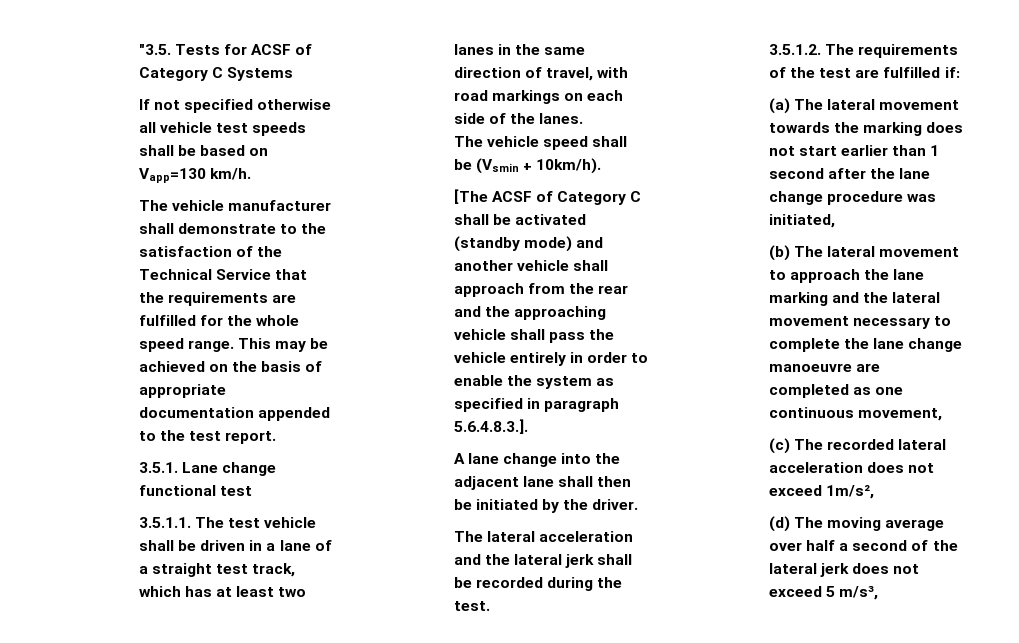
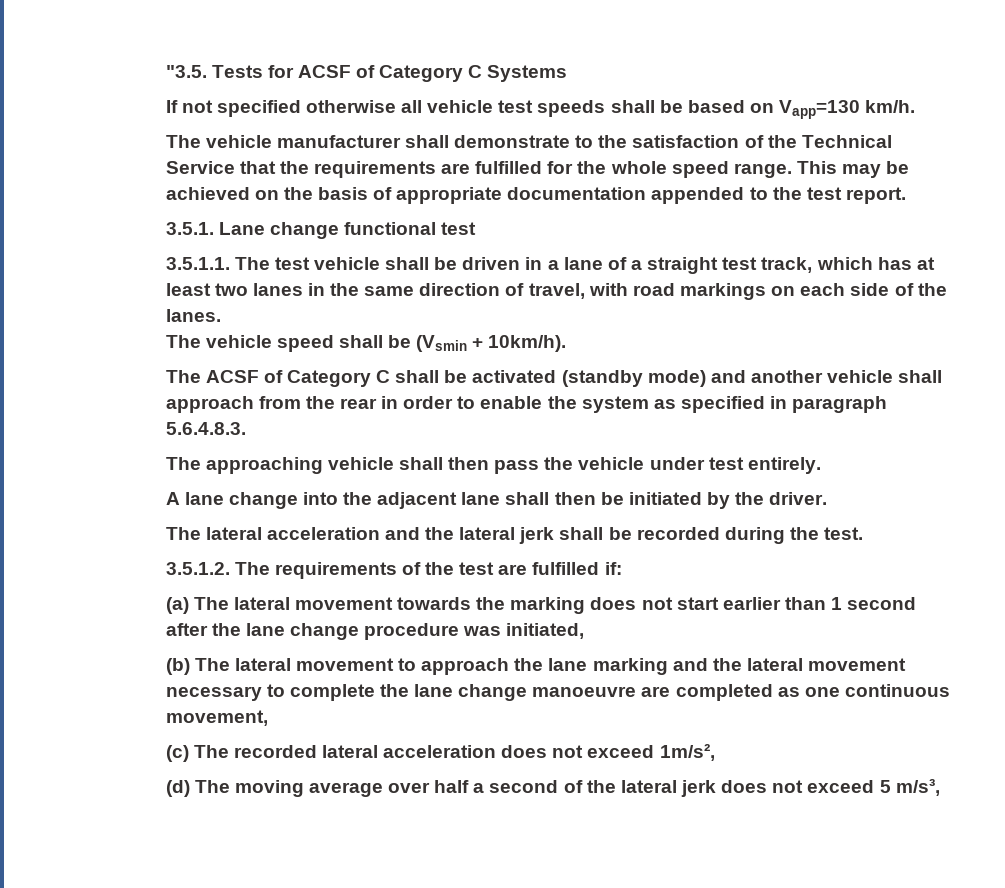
[453,189,488,204] [The -> [165,370,201,383] The
[453,306,607,320] [453,329,615,343] [453,352,566,366] and the approaching vehicle shall pass the vehicle entirely -> (377, 403) none
[453,419,528,434] 5.6.4.8.3.]. -> [165,422,246,435] [165,457,821,474] 5.6.4.8.3. // The approaching vehicle shall then pass the vehicle under test entirely.

